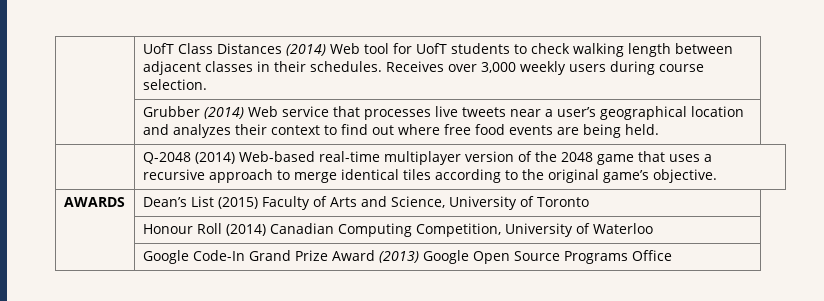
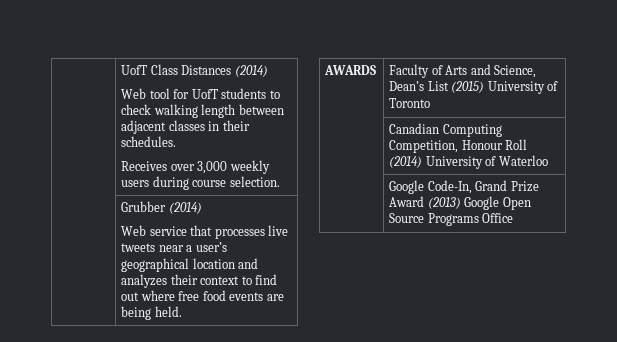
(326, 50) none -> (268, 71) //
(382, 66) none -> (177, 141) //
(244, 113) none -> (202, 208) //
[142,151,712,165] [142,169,717,183] [63,197,125,207] [142,196,258,209] | Q-2048 (2014) Web-based real-time multiplayer version of the 2048 game that uses a recursive approach to merge identical tiles according to the original game’s objective. // AWARDS | Dean’s List (2015) -> [324,65,377,75] AWARDS |
(445, 202) none -> [389,81,485,93] Dean’s List (2015)
[142,223,501,237] Honour Roll (2014) Canadian Computing Competition, -> [389,123,502,137] [389,139,528,153] [389,156,423,168] Canadian Computing Competition, Honour Roll (2014)
[192,250,245,261] Code-In -> [427,180,472,194] Code-In,

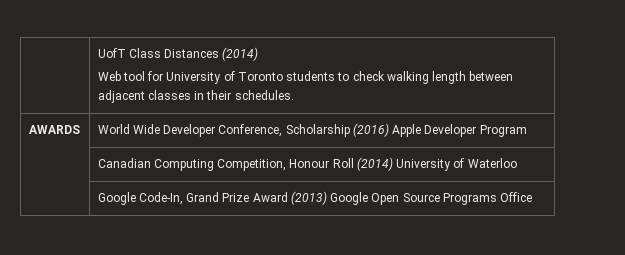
[191,89,218,99] UofT -> [166,71,283,84] University of Toronto
[121,160,270,174] [121,176,280,190] [121,201,202,214] [121,225,289,239] [121,242,227,252] [121,258,259,272] [121,274,278,288] [121,290,284,301] [121,306,182,320] [324,65,377,75] [389,64,537,78] [389,81,559,94] [389,98,431,108] // Receives over 3,000 weekly users during course selection. // | Grubber (2014) // Web service that processes live tweets near a user’s geographical location and analyzes their context to find out where free food events are being held. // AWARDS | Faculty of Arts and Science, Dean’s List (2015) University of Toronto -> [28,125,80,134] [97,123,527,137] // AWARDS | World Wide Developer Conference, Scholarship (2016) Apple Developer Program

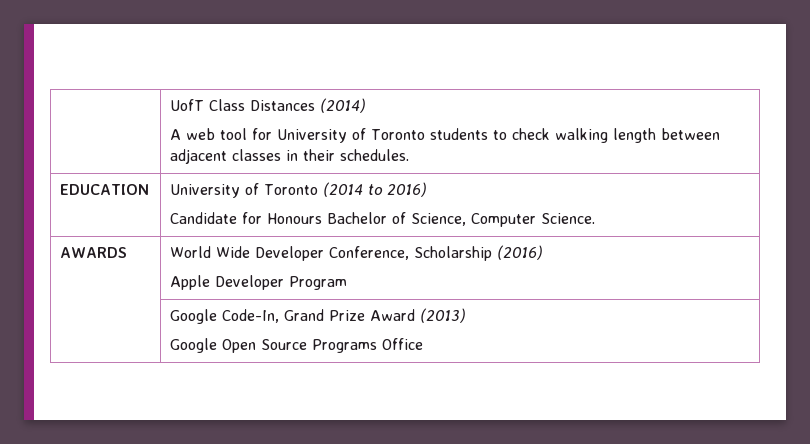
[97,71,121,81] Web -> [170,128,216,140] A web
(294, 95) none -> [60,184,150,195] [170,182,428,198] [170,212,596,227] // EDUCATION | University of Toronto (2014 to 2016) // Candidate for Honours Bachelor of Science, Computer Science.
(389, 130) none -> (544, 252) //
[97,157,517,171] // | Canadian Computing Competition, Honour Roll (2014) University of Waterloo -> (348, 283) none
(327, 198) none -> (467, 315) //

